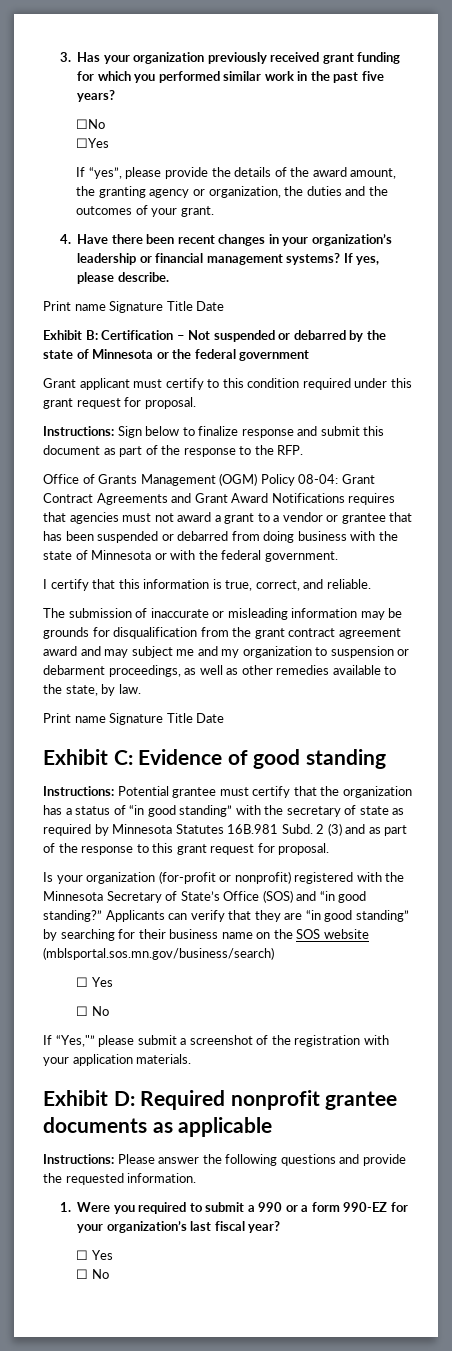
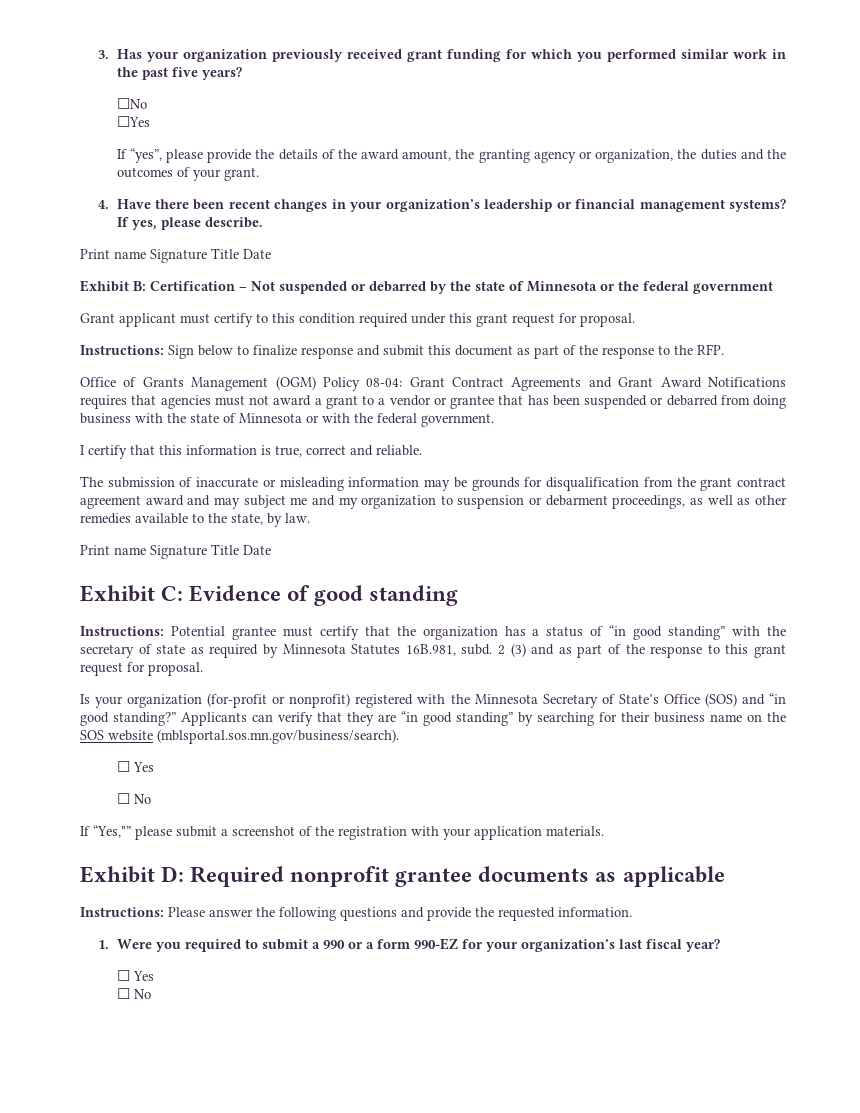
[255,580,300,591] correct, -> [306,445,346,455] correct
[227,824,313,834] 16B.981 Subd. -> [405,644,493,656] 16B.981, subd.
[43,947,274,960] (mblsportal.sos.mn.gov/business/search) -> [157,729,399,744] (mblsportal.sos.mn.gov/business/search).

